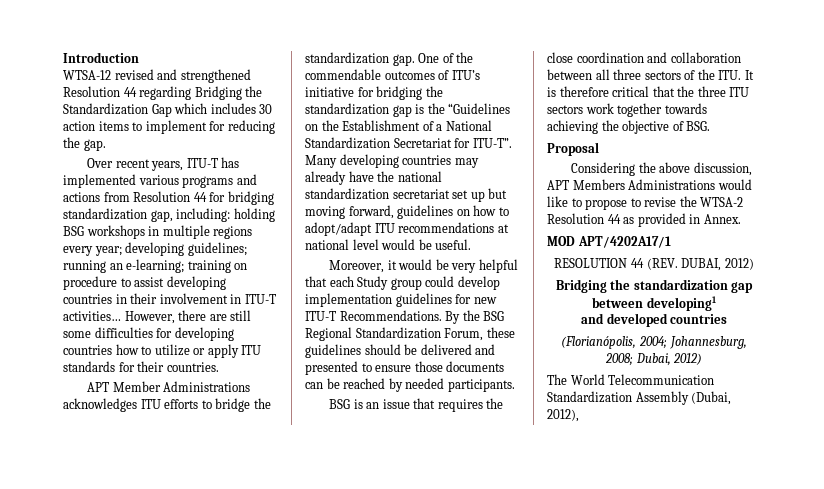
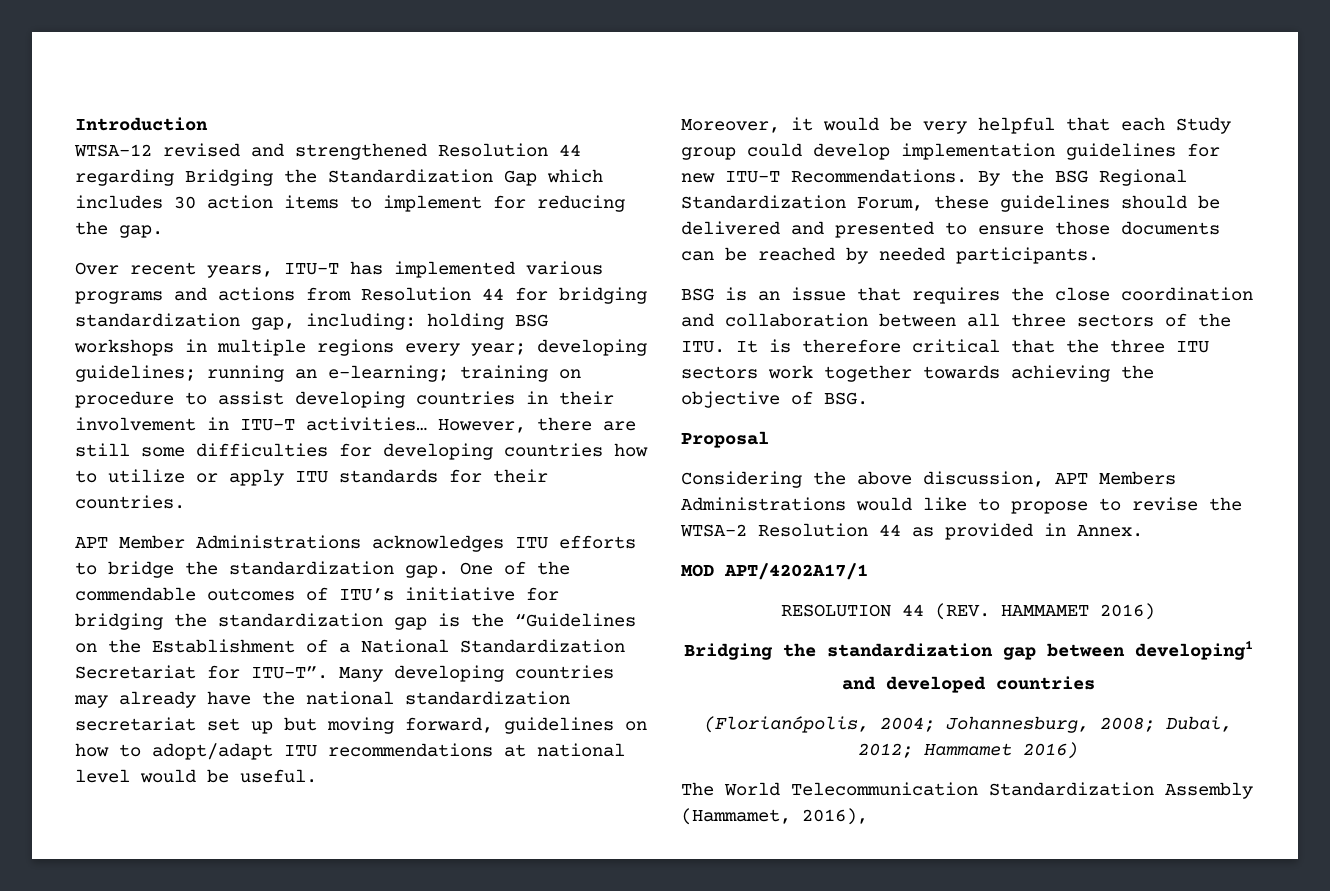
[681,258,754,271] DUBAI, 2012) -> [1001,603,1155,620] HAMMAMET 2016)
[673,353,703,365] 2012) -> [858,742,1078,759] 2012; Hammamet 2016)
[691,391,732,405] [547,409,579,422] (Dubai, 2012), -> [681,808,868,825] (Hammamet, 2016),

